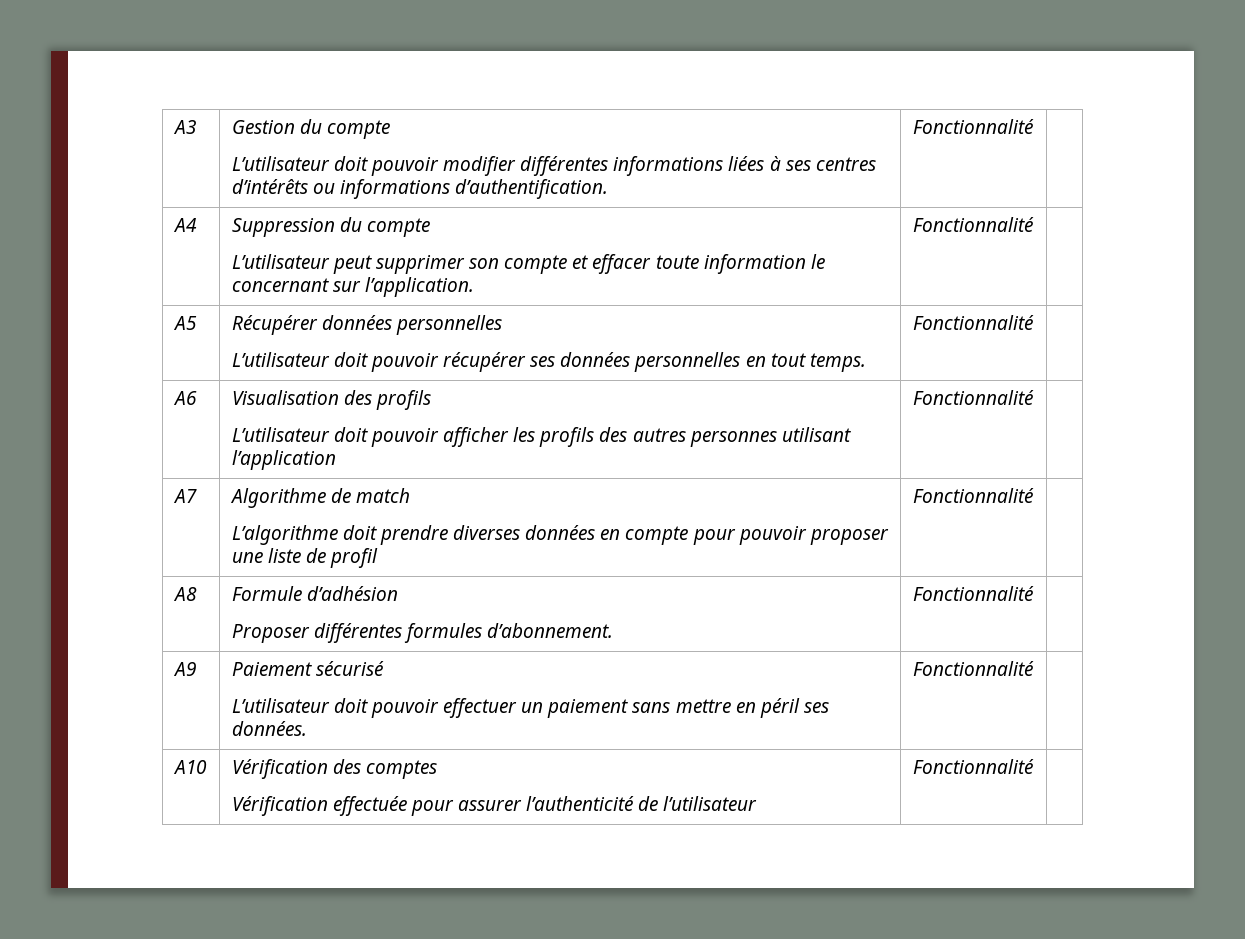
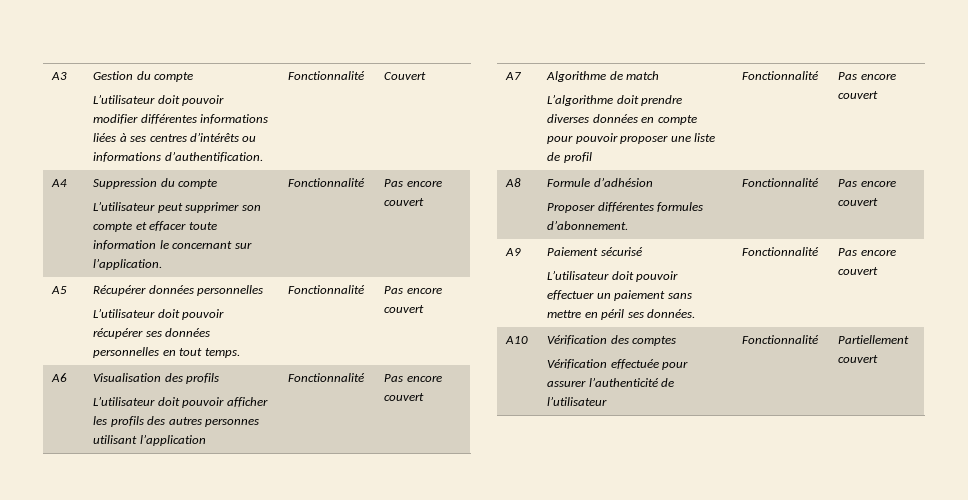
(1034, 126) none -> [384,72,427,80] Couvert
(1034, 224) none -> [384,179,442,187] [384,198,425,206] Pas encore couvert
(1034, 322) none -> [384,286,442,294] [384,305,425,313] Pas encore couvert
(1034, 397) none -> [384,374,442,382] [384,393,425,401] Pas encore couvert
(1034, 495) none -> [838,72,896,80] [838,91,879,99] Pas encore couvert
(1034, 593) none -> [838,179,896,187] [838,198,879,206] Pas encore couvert
(1034, 668) none -> [838,248,896,256] [838,267,879,275] Pas encore couvert
(1034, 766) none -> [838,335,910,344] [838,355,879,363] Partiellement couvert

